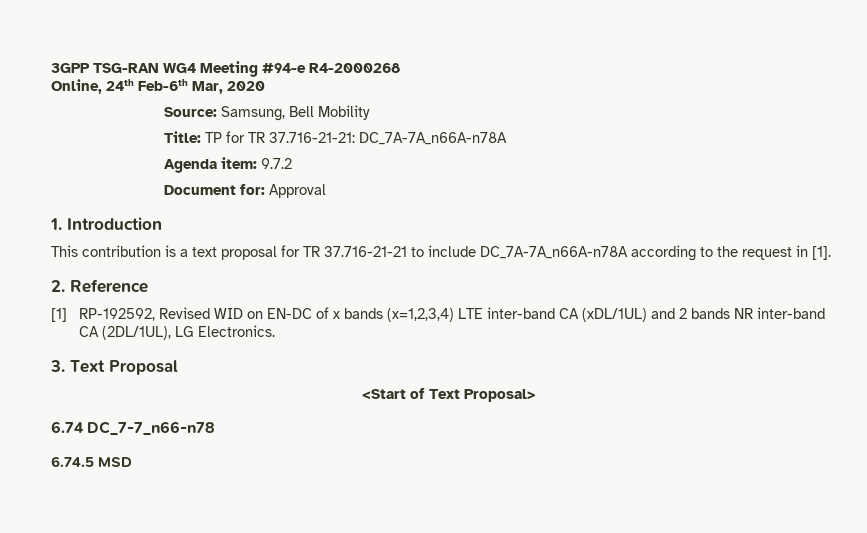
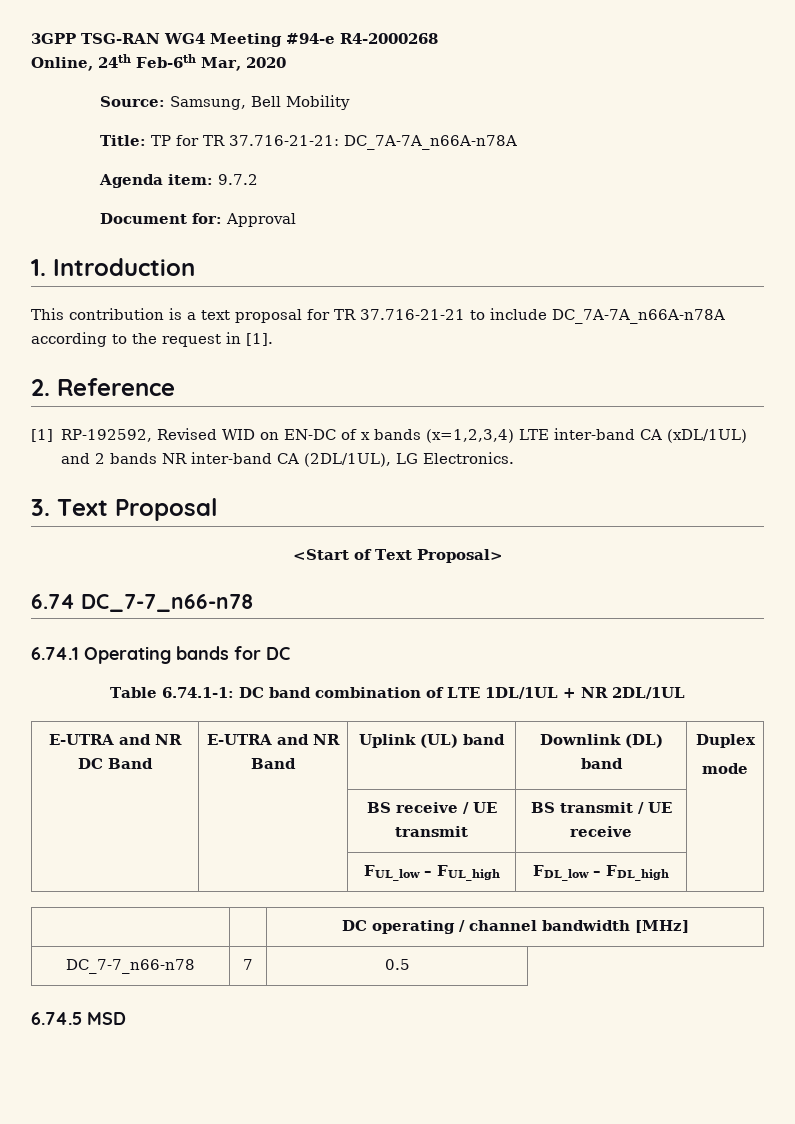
(216, 428) none -> [31,646,290,664] [110,687,685,699] [49,734,182,745] [78,758,153,769] [207,734,340,745] [251,758,296,769] [359,734,505,748] [539,734,663,748] [580,758,623,769] [695,734,756,748] [702,763,748,774] [366,802,497,814] [395,826,468,837] [530,802,672,814] [570,826,632,837] [363,865,500,881] [533,865,669,881] [341,920,689,934] [66,959,195,974] [243,959,253,970] [384,959,410,970] // 6.74.1 Operating bands for DC // Table 6.74.1-1: DC band combination of LTE 1DL/1UL + NR 2DL/1UL // E-UTRA and NR DC Band | E-UTRA and NR Band | Uplink (UL) band | Downlink (DL) band | Duplex // mode // | | BS receive / UE transmit | BS transmit / UE receive | // | | FUL_low – FUL_high | FDL_low – FDL_high | // | | DC operating / channel bandwidth [MHz] // DC_7-7_n66-n78 | 7 | 0.5

